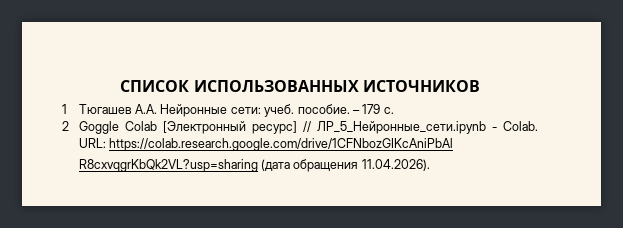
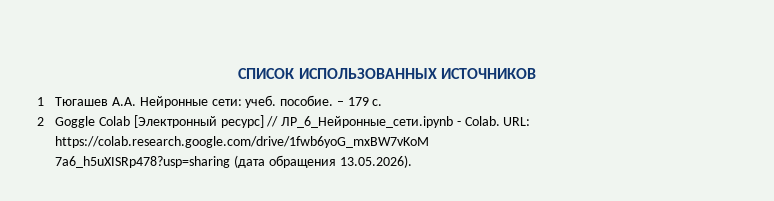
[316,121,486,134] ЛР_5_Нейронные_сети.ipynb -> [281,116,454,128] ЛР_6_Нейронные_сети.ipynb
[109,138,454,151] [78,159,258,172] https://colab.research.google.com/drive/1CFNbozGIKcAniPbAl // R8cxvqgrKbQk2VL?usp=sharing -> [55,136,430,148] [55,156,231,168] https://colab.research.google.com/drive/1fwb6yoG_mxBW7vKoM // 7a6_h5uXISRp478?usp=sharing
[361,159,430,171] 11.04.2026). -> [339,155,412,168] 13.05.2026).

